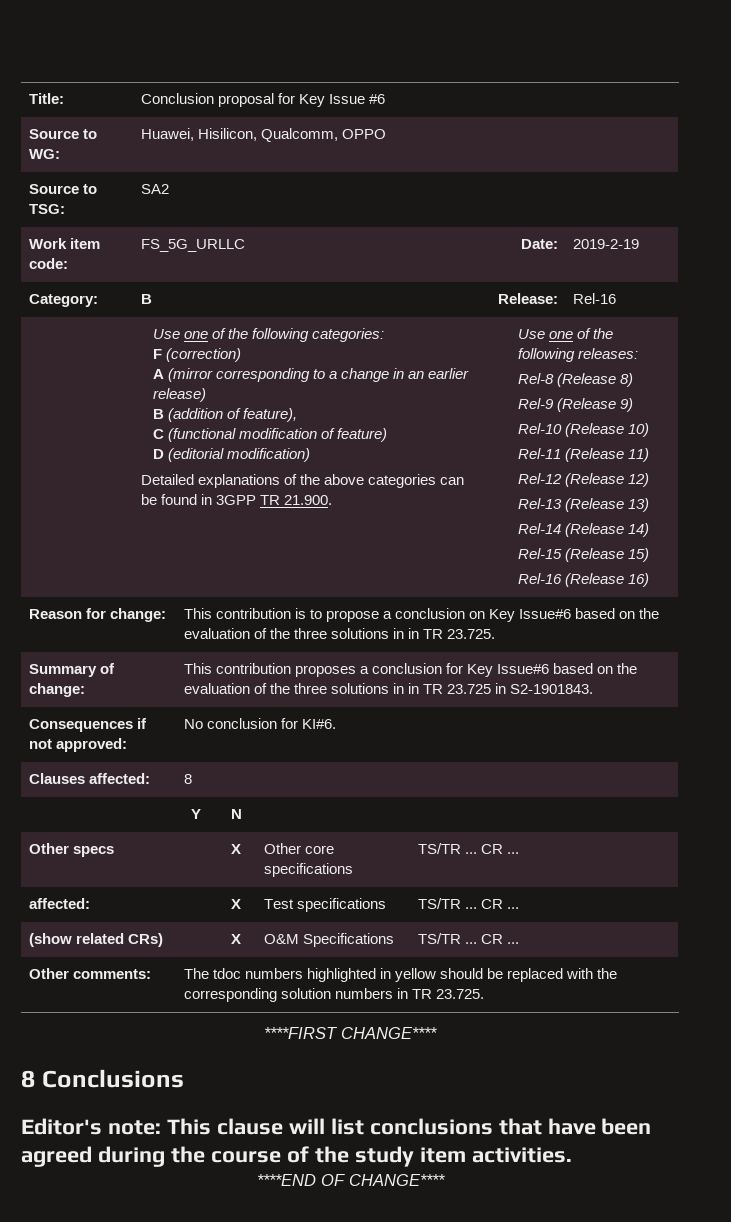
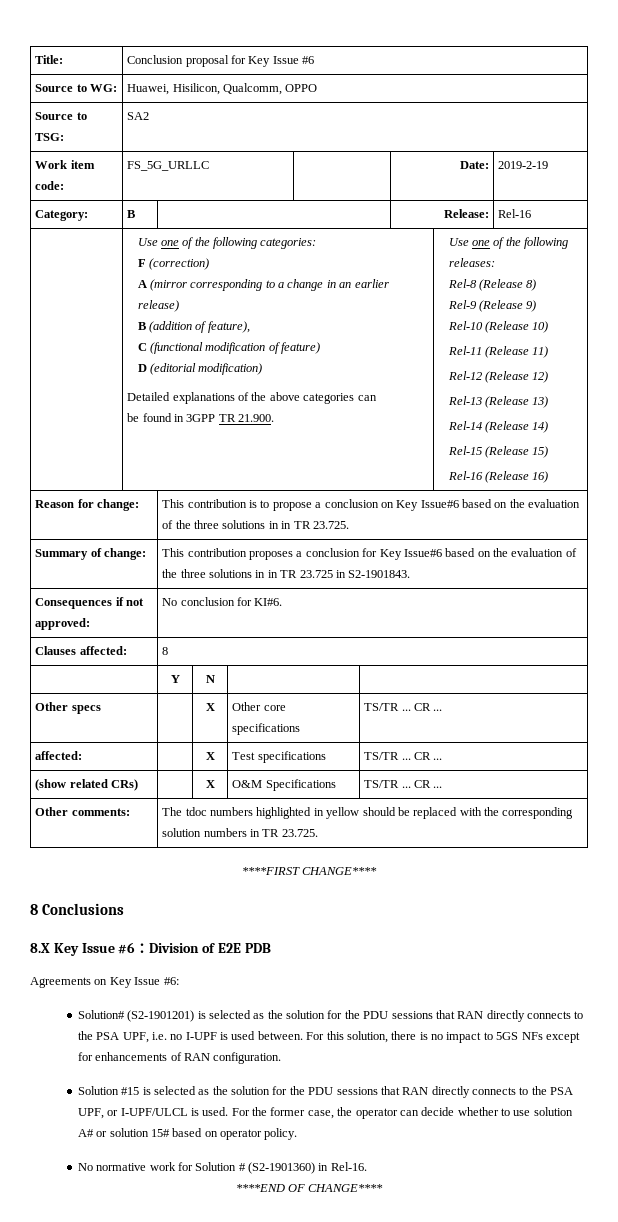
[21,1118,652,1135] [21,1146,572,1167] Editor's note: This clause will list conclusions that have been agreed during the course of the study item activities. -> [30,942,271,956] [30,977,179,988] [77,1010,584,1022] [77,1031,580,1043] [77,1052,282,1064] [77,1086,574,1098] [77,1107,573,1119] [77,1128,298,1140] [77,1162,367,1174] 8.X Key Issue #6：Division of E2E PDB // Agreements on Key Issue #6: // Solution# (S2-1901201) is selected as the solution for the PDU sessions that RAN directly connects to the PSA UPF, i.e. no I-UPF is used between. For this solution, there is no impact to 5GS NFs except for enhancements of RAN configuration. // Solution #15 is selected as the solution for the PDU sessions that RAN directly connects to the PSA UPF, or I-UPF/ULCL is used. For the former case, the operator can decide whether to use solution A# or solution 15# based on operator policy. // No normative work for Solution # (S2-1901360) in Rel-16.

